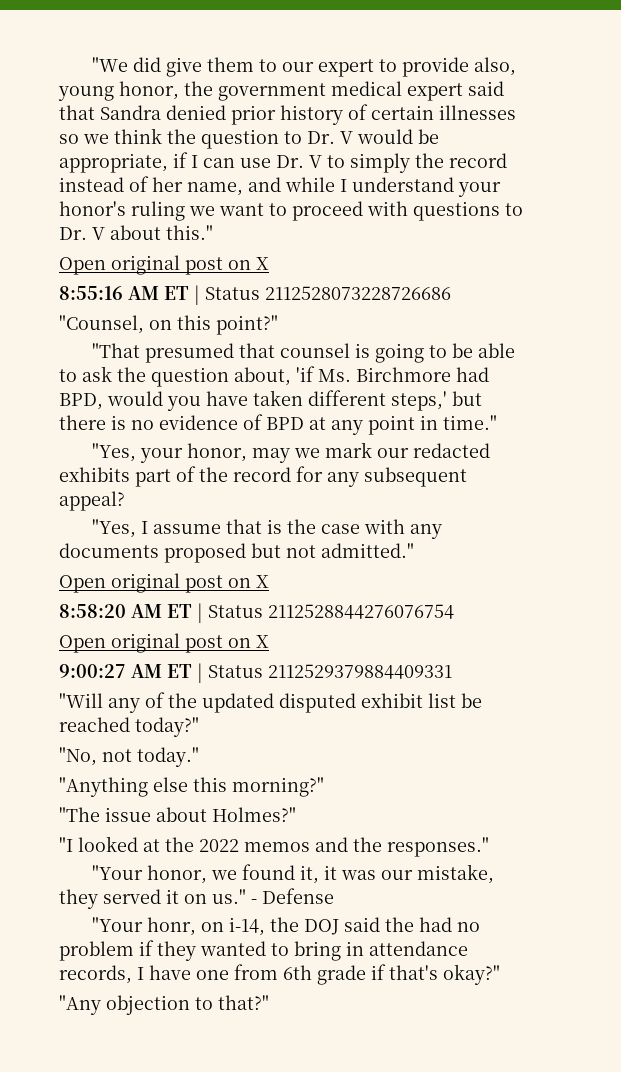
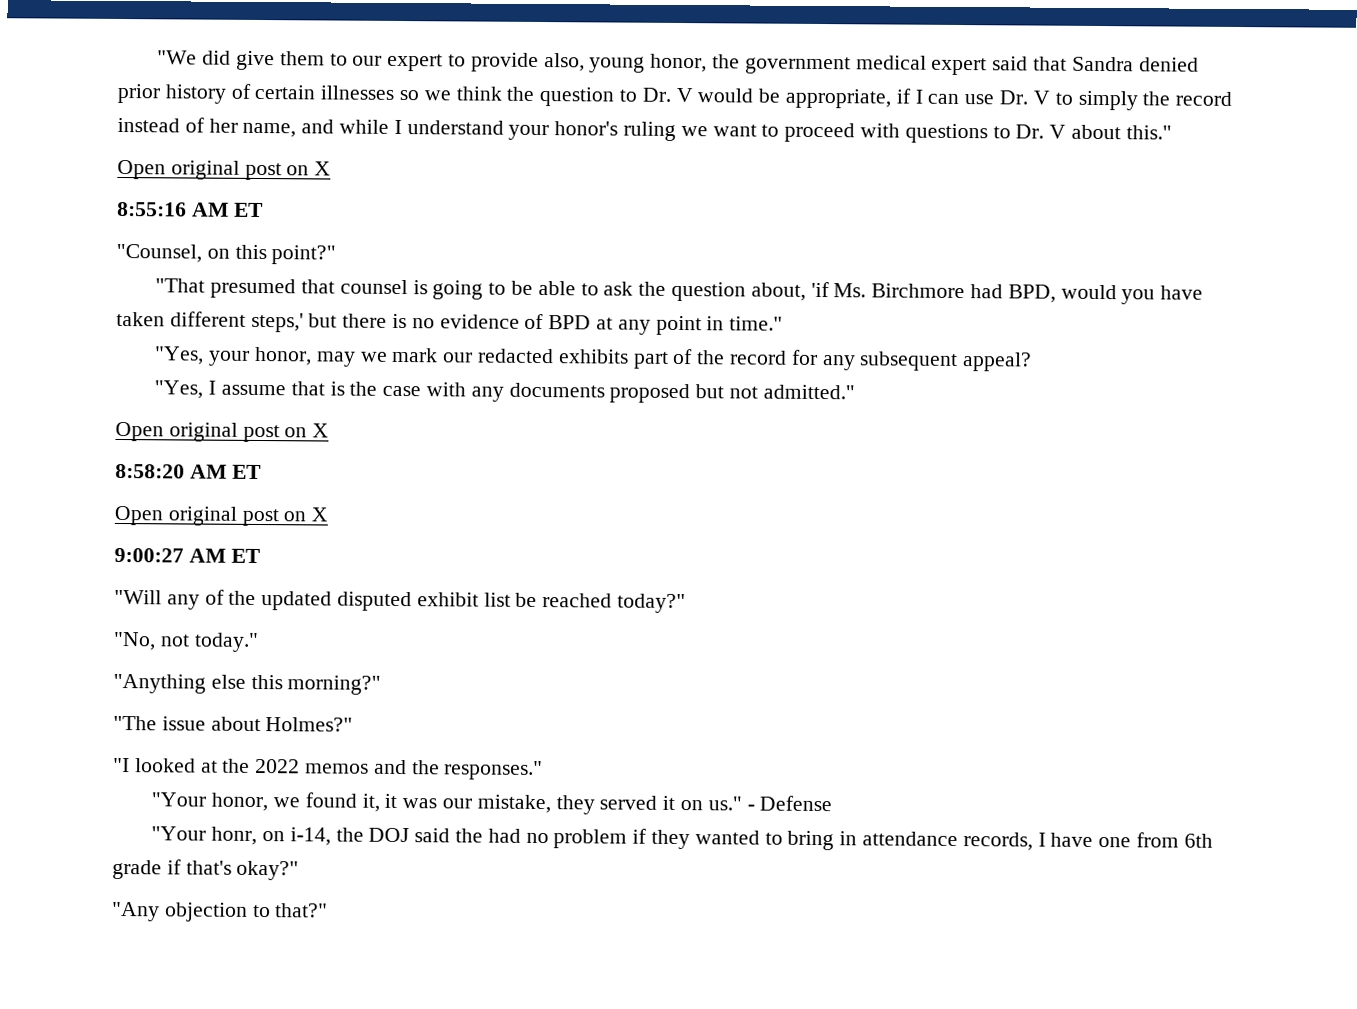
[194,285,451,305] | Status 2112528073228726686 -> (264, 210) none
[197,603,454,623] | Status 2112528844276076754 -> (262, 472) none
[197,663,452,683] | Status 2112529379884409331 -> (261, 556) none

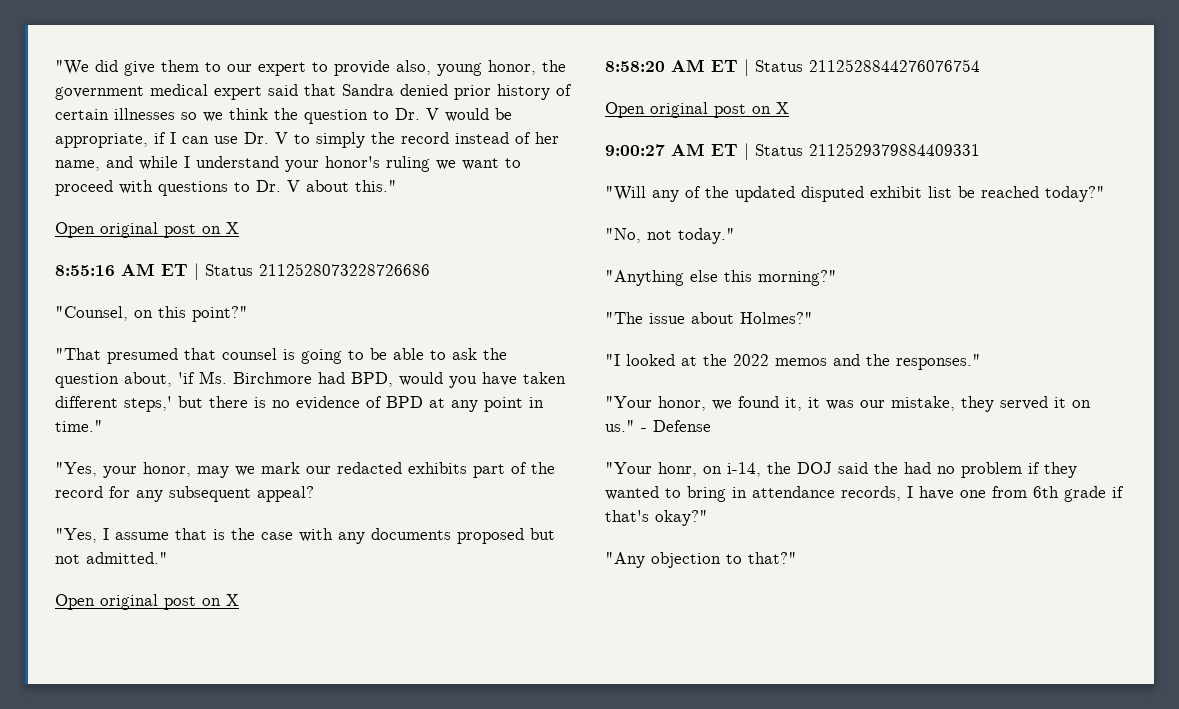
(264, 210) none -> [194,263,430,281] | Status 2112528073228726686
(262, 472) none -> [744,59,980,77] | Status 2112528844276076754
(261, 556) none -> [744,143,980,161] | Status 2112529379884409331

